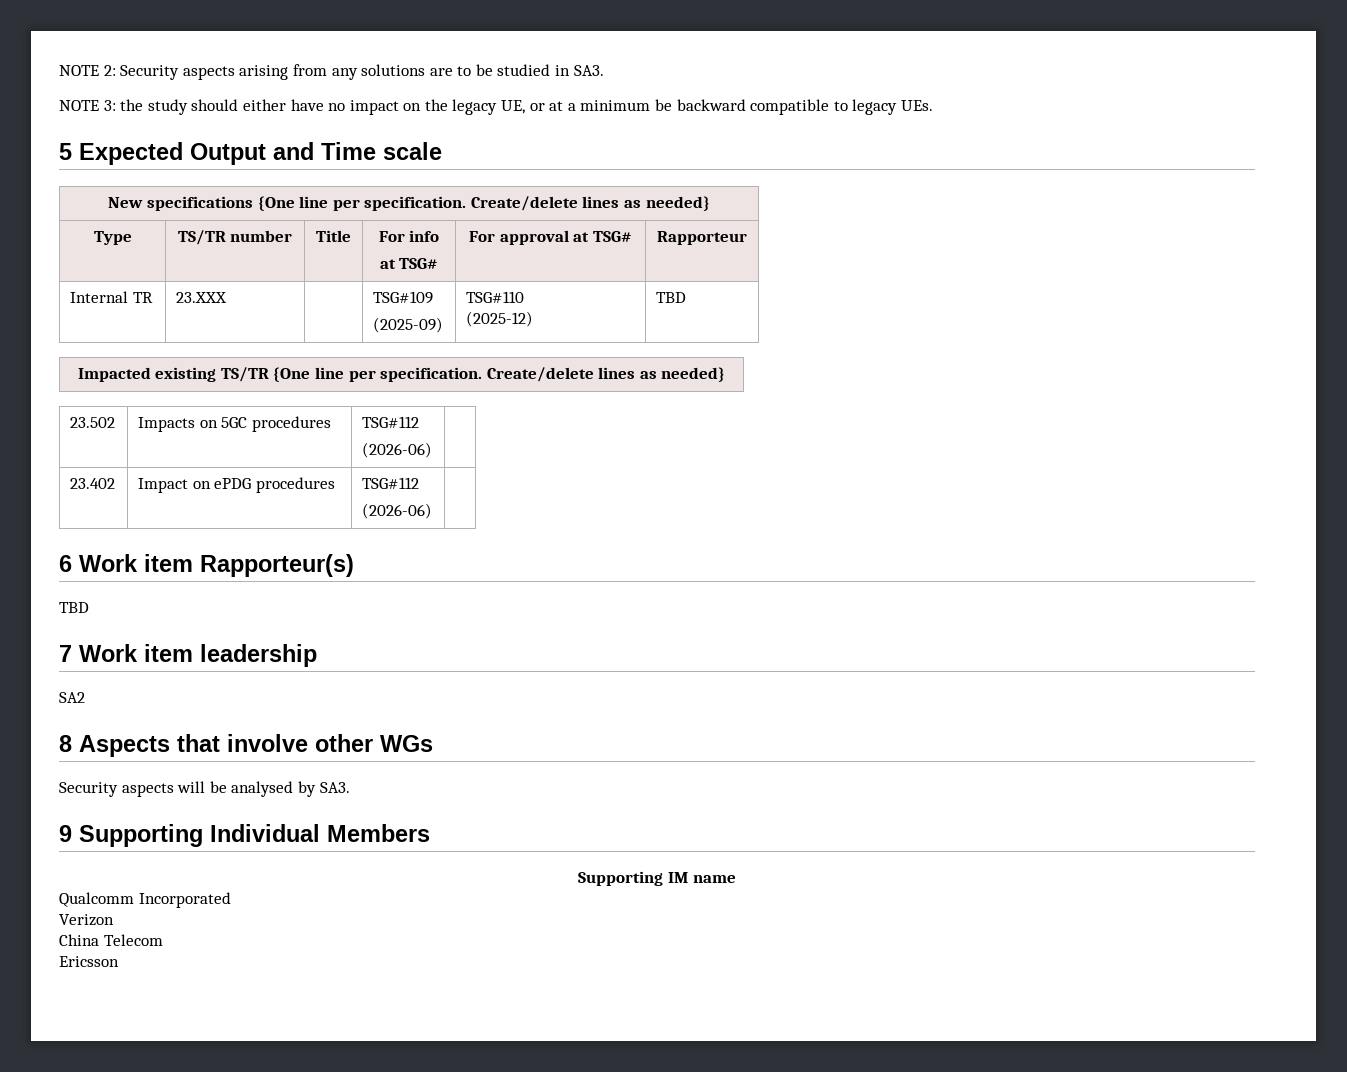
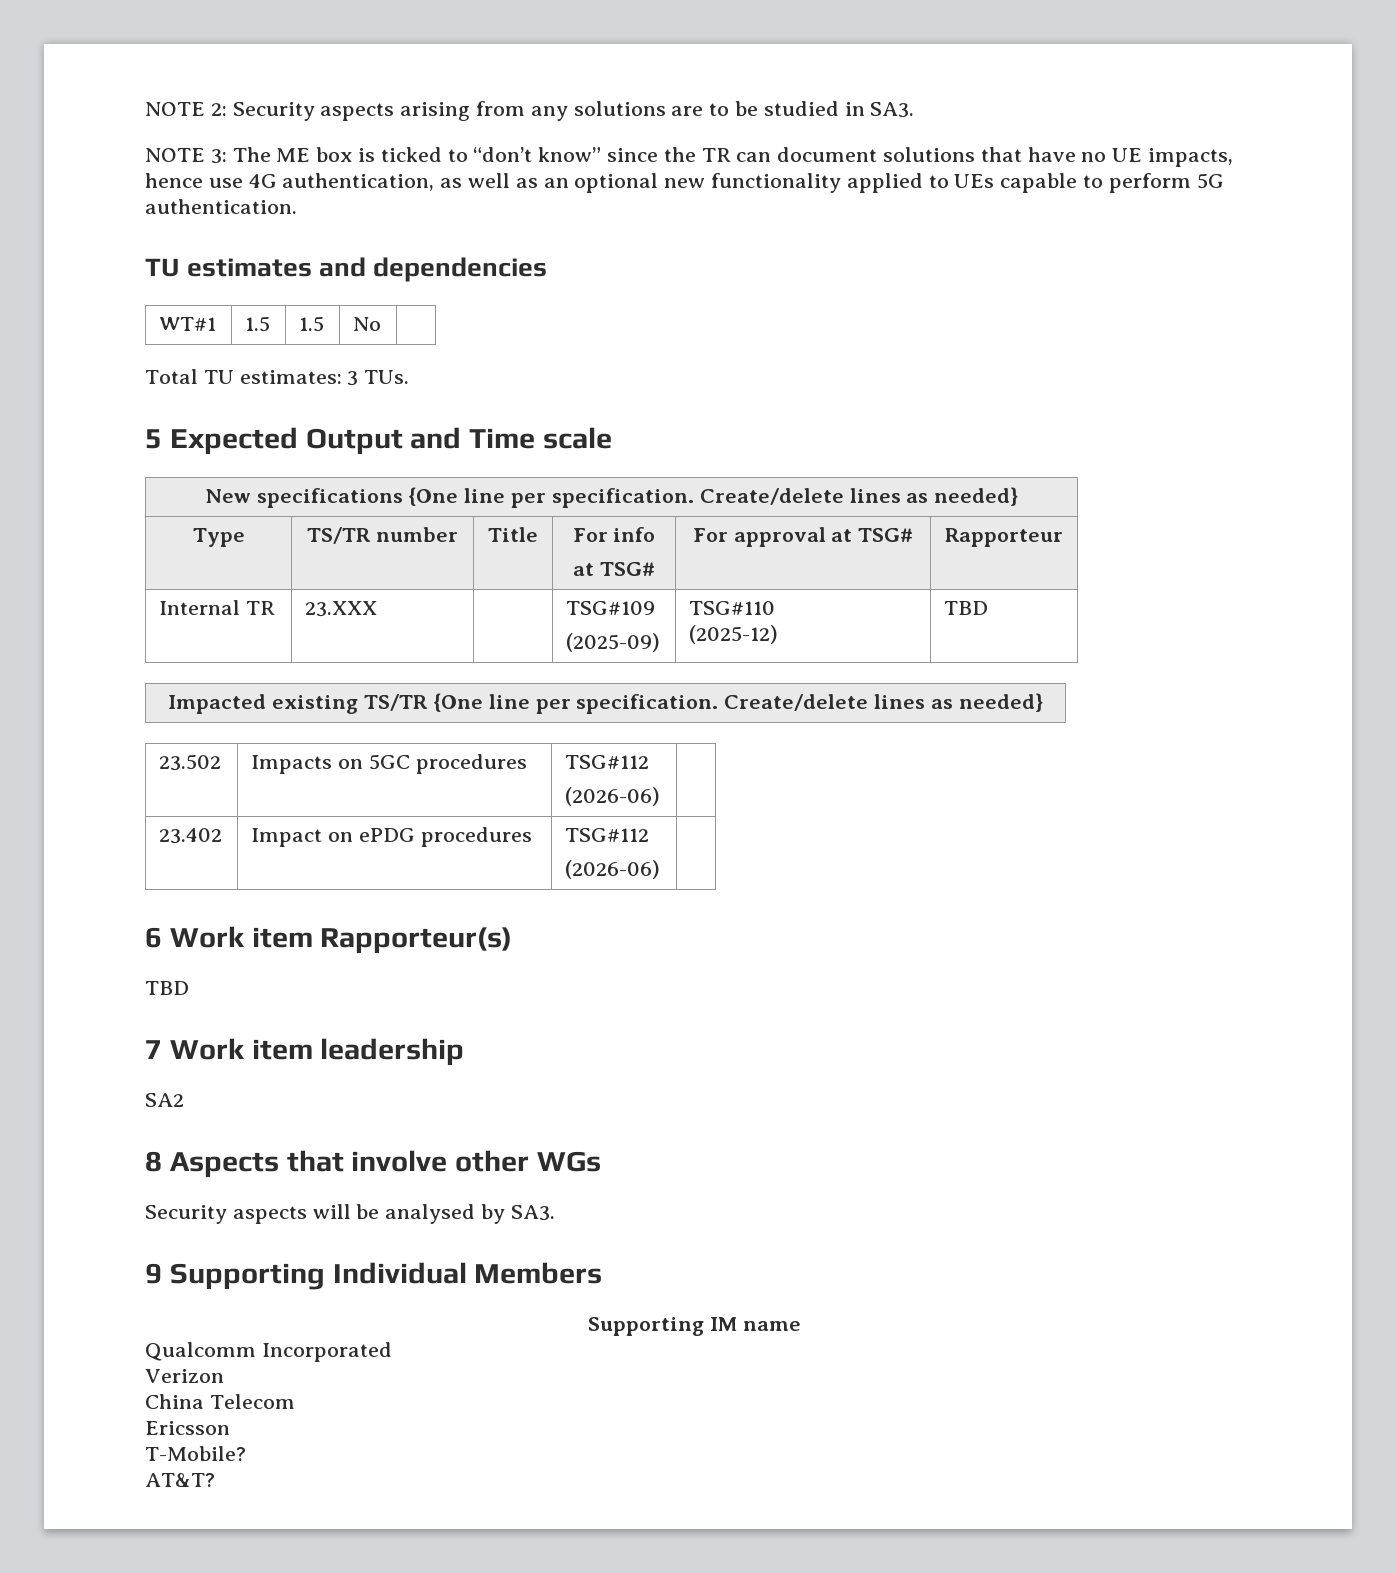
[120,99,933,115] the study should either have no impact on the legacy UE, or at a minimum be backward compatible to legacy UEs. -> [232,147,1234,167] [145,173,1224,193] [145,199,297,214] [145,257,548,282] [159,317,217,331] [245,316,271,332] [299,316,325,332] [353,317,382,331] [145,369,410,386] The ME box is ticked to “don’t know” since the TR can document solutions that have no UE impacts, hence use 4G authentication, as well as an optional new functionality applied to UEs capable to perform 5G authentication. // TU estimates and dependencies // WT#1 | 1.5 | 1.5 | No | // Total TU estimates: 3 TUs.
(119, 961) none -> [145,1446,246,1461] [145,1473,215,1487] // T-Mobile? // AT&T?

